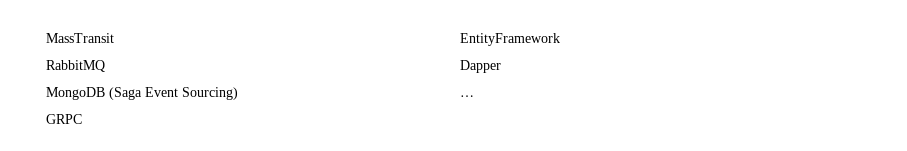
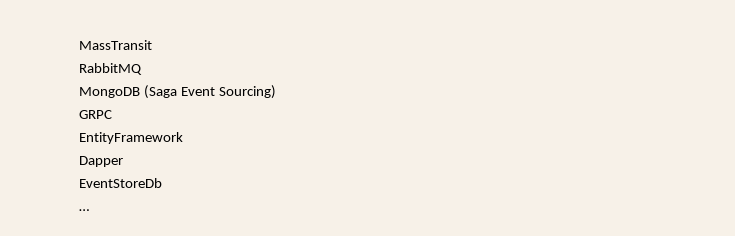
(501, 66) none -> [79,178,162,188] // EventStoreDb

